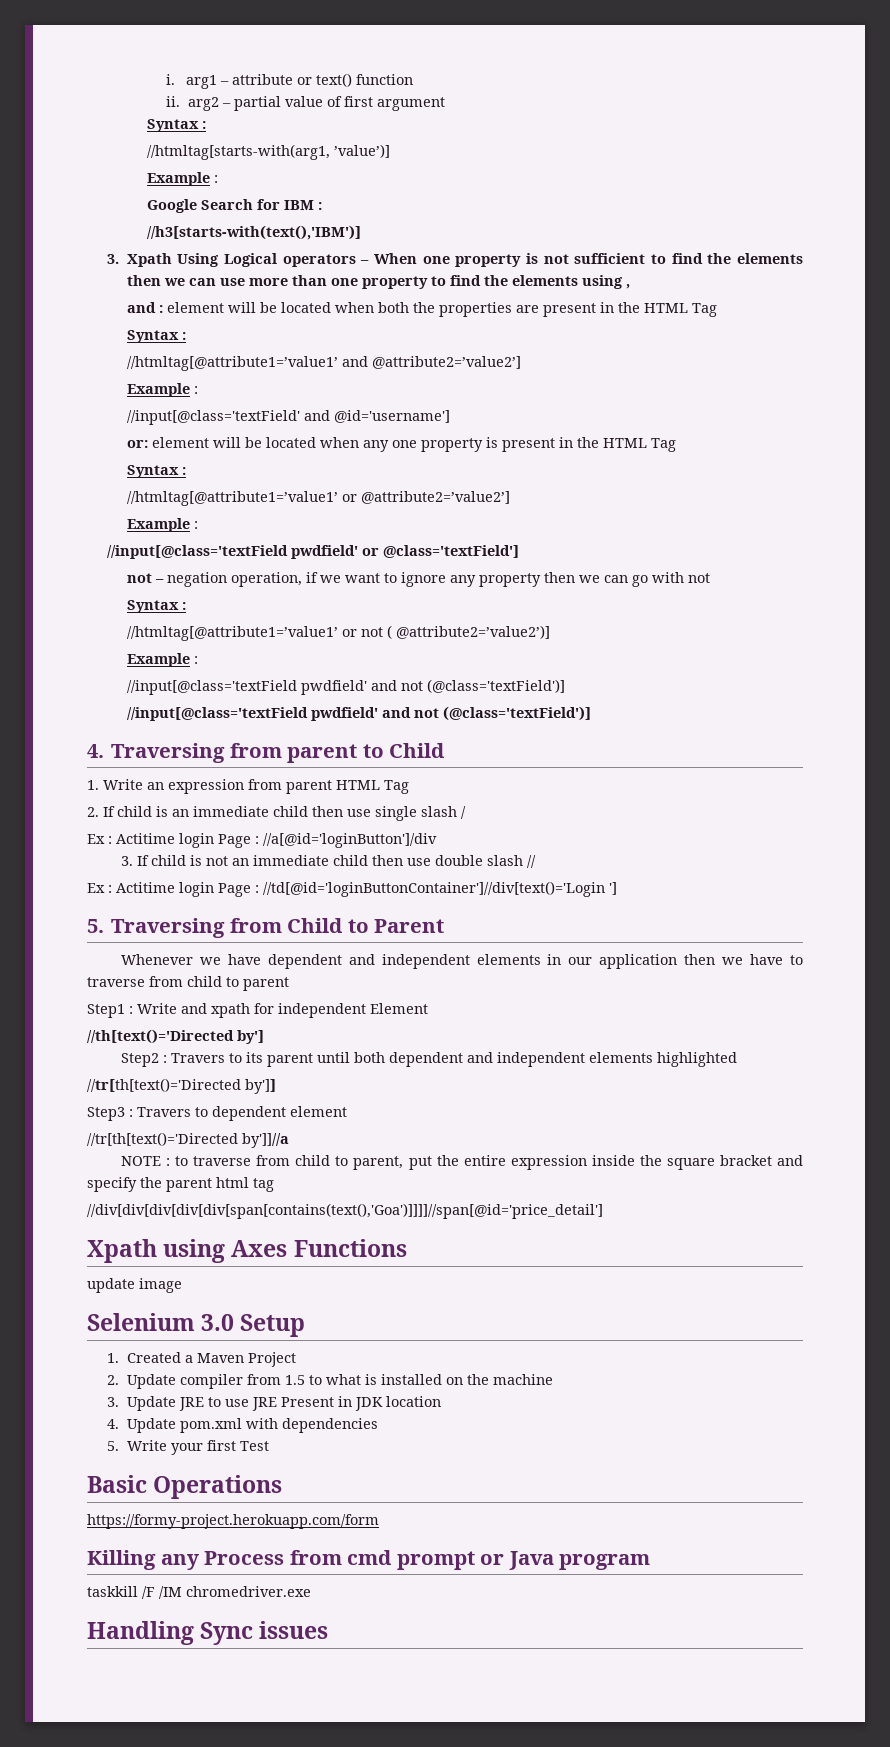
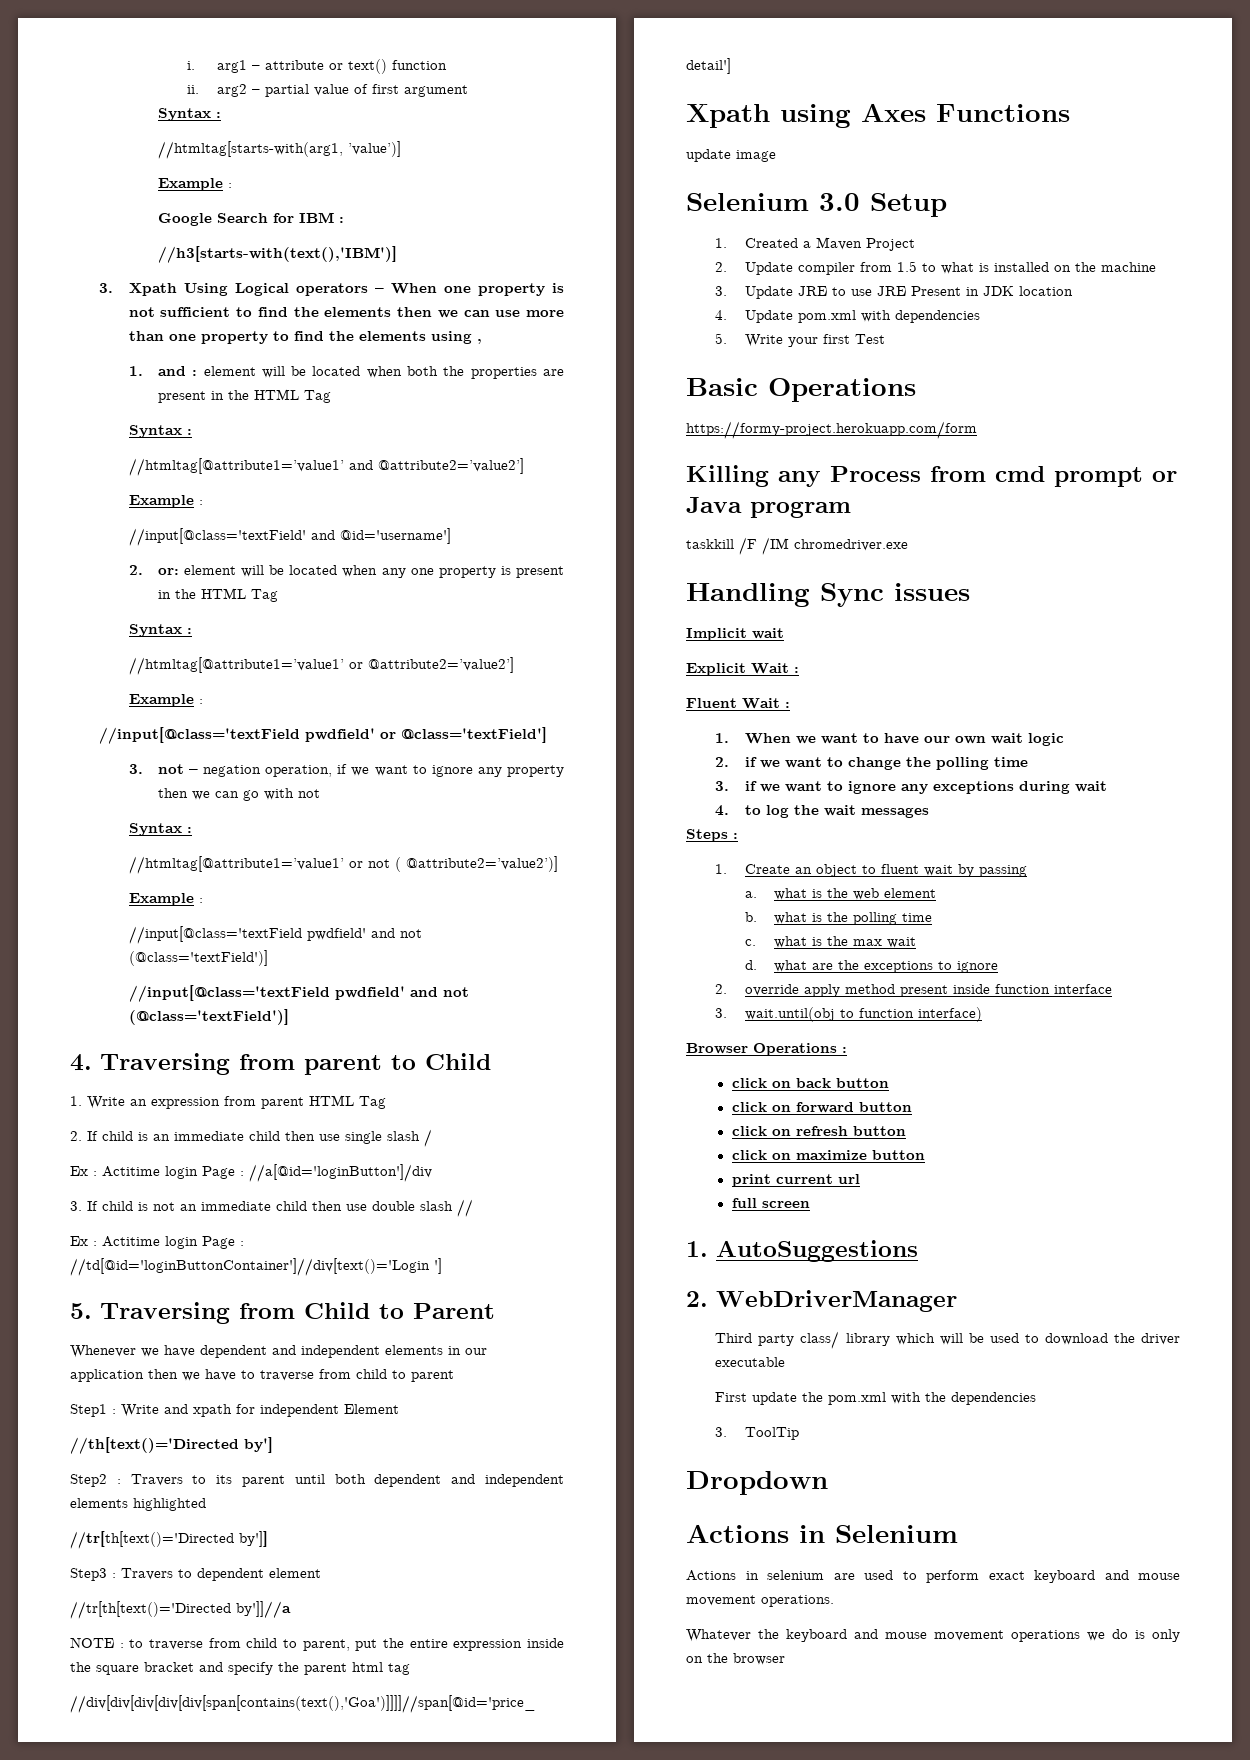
(630, 286) none -> [128,366,143,376] 1.
(450, 416) none -> [128,565,143,575] 2.
(519, 551) none -> [128,764,143,774] 3.
(329, 1630) none -> [686,628,784,641] [686,663,799,676] [686,698,790,709] [715,733,1064,746] [715,757,1028,770] [715,781,1107,794] [715,805,929,818] [686,829,738,842] [715,864,1027,877] [744,888,936,900] [744,912,932,925] [744,936,916,948] [744,960,998,973] [715,984,1112,997] [715,1007,982,1022] [686,1043,847,1056] [731,1078,889,1088] [731,1102,912,1113] [731,1126,906,1136] [731,1150,925,1160] [731,1174,860,1187] [731,1198,810,1208] [686,1240,918,1262] [686,1290,957,1312] [715,1331,1180,1349] [715,1357,786,1367] [715,1392,1037,1405] [715,1427,799,1440] [686,1471,828,1495] [686,1524,958,1543] [686,1570,1180,1583] [686,1595,834,1607] [686,1629,1180,1642] [686,1653,785,1665] // Implicit wait // Explicit Wait : // Fluent Wait : // 1. When we want to have our own wait logic // 2. if we want to change the polling time // 3. if we want to ignore any exceptions during wait // 4. to log the wait messages // Steps : // 1. Create an object to fluent wait by passing // a. what is the web element // b. what is the polling time // c. what is the max wait // d. what are the exceptions to ignore // 2. override apply method present inside function interface // 3. wait.until(obj to function interface) // Browser Operations : // click on back button // click on forward button // click on refresh button // click on maximize button // print current url // full screen // 1. AutoSuggestions // 2. WebDriverManager // Third party class/ library which will be used to download the driver executable // First update the pom.xml with the dependencies // 3. ToolTip // Dropdown // Actions in Selenium // Actions in selenium are used to perform exact keyboard and mouse movement operations. // Whatever the keyboard and mouse movement operations we do is only on the browser

